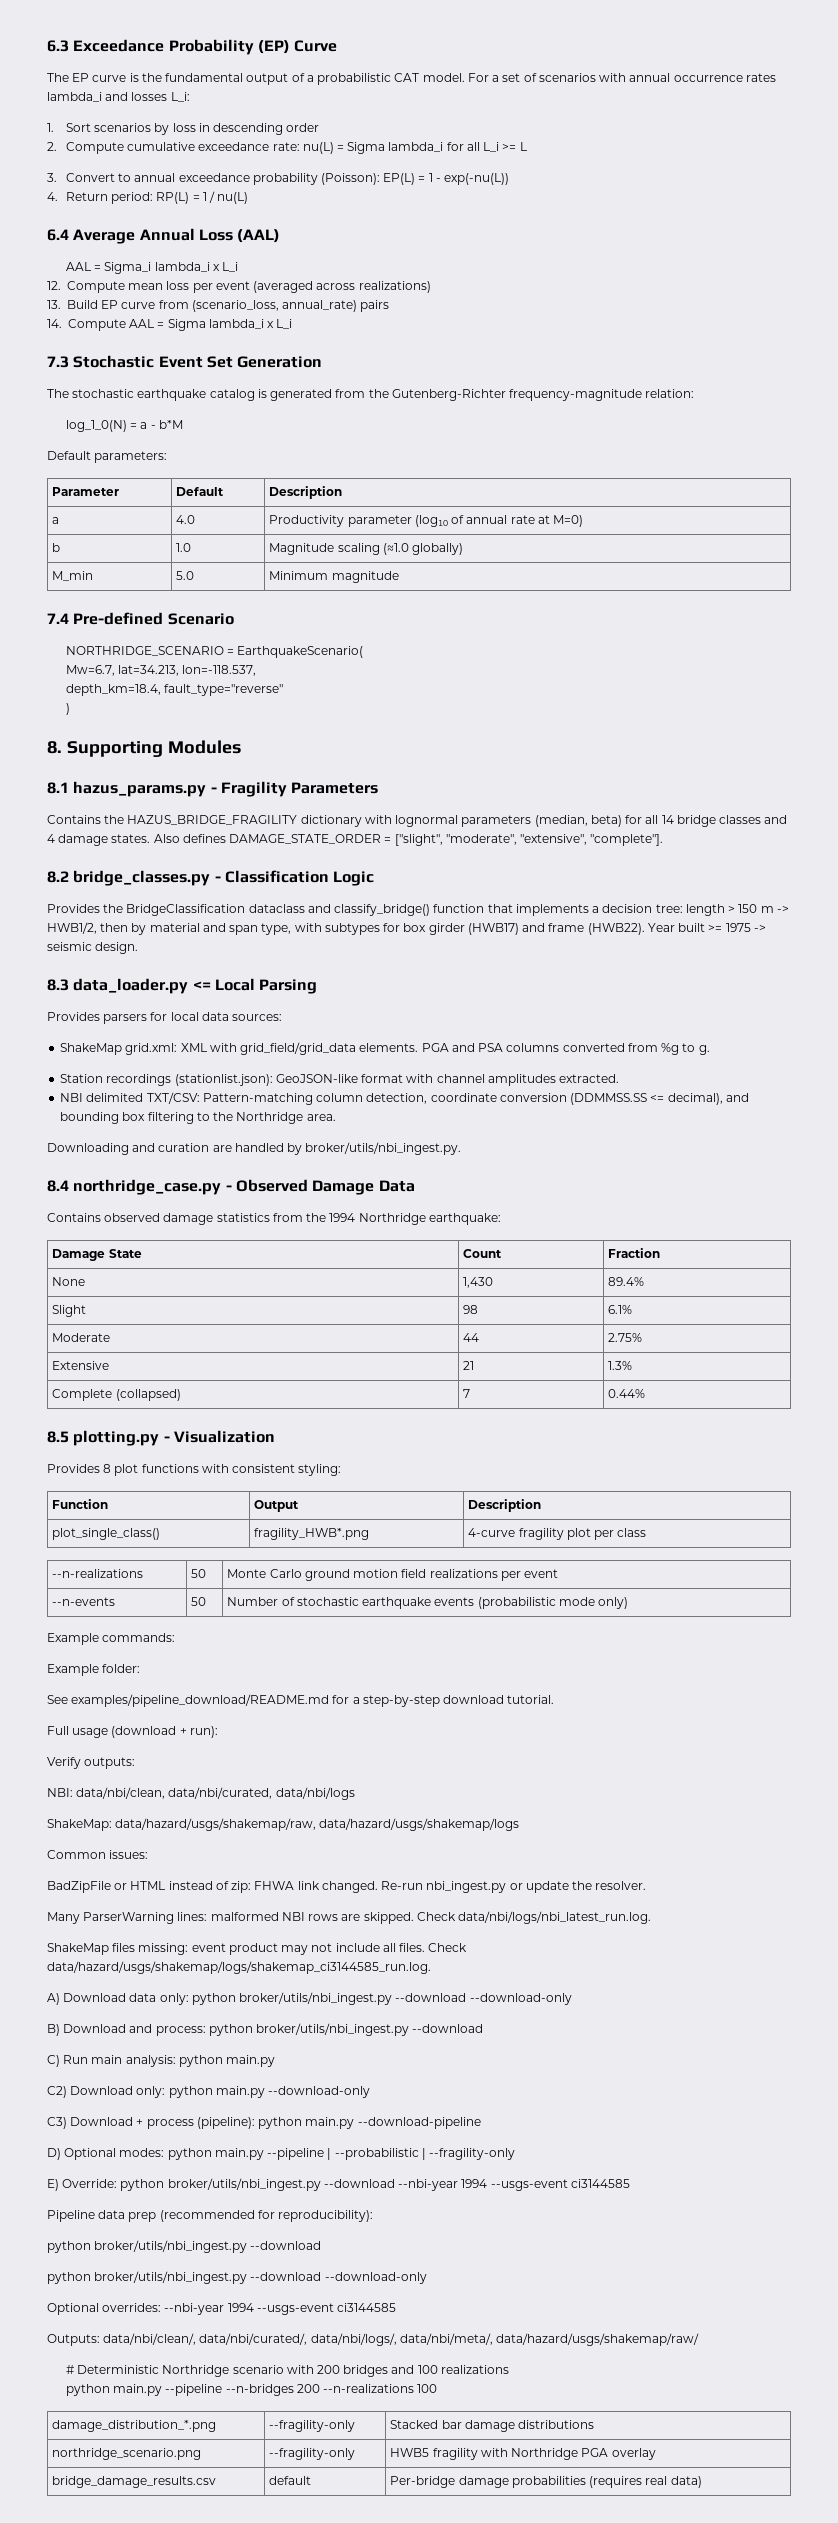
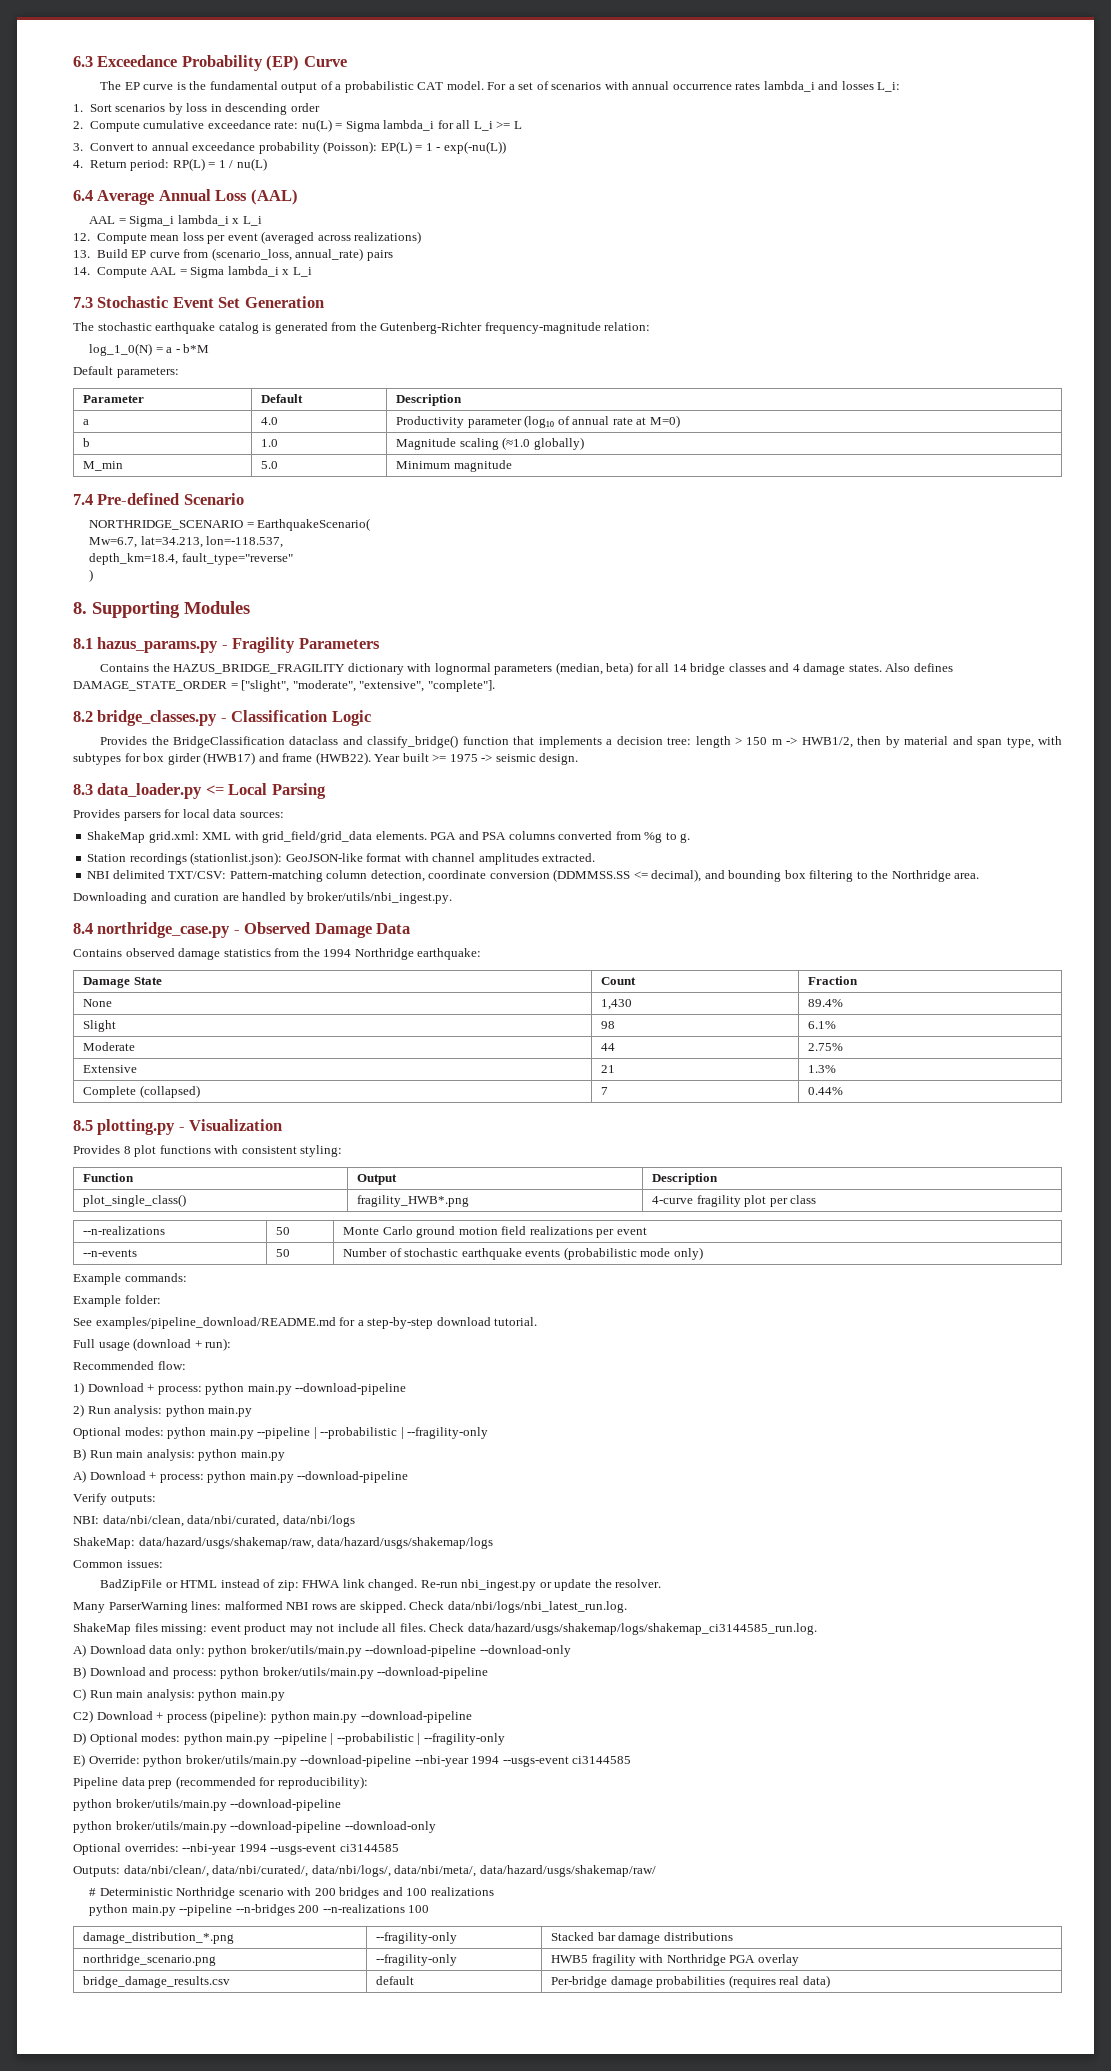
(218, 1732) none -> [73,1361,186,1370] [73,1382,407,1395] [73,1404,253,1417] [73,1427,489,1439] [73,1448,285,1461] [73,1470,409,1483] // Recommended flow: // 1) Download + process: python main.py --download-pipeline // 2) Run analysis: python main.py // Optional modes: python main.py --pipeline | --probabilistic | --fragility-only // B) Run main analysis: python main.py // A) Download + process: python main.py --download-pipeline
[239,1992,467,2005] broker/utils/nbi_ingest.py --download -> [250,1645,477,1657] broker/utils/main.py --download-pipeline
[256,2023,484,2036] broker/utils/nbi_ingest.py --download -> [262,1667,489,1679] broker/utils/main.py --download-pipeline
[136,2086,371,2098] [47,2117,134,2129] only: python main.py --download-only // C3) Download -> (153, 1715) none
[167,2178,395,2191] broker/utils/nbi_ingest.py --download -> [185,1755,412,1767] broker/utils/main.py --download-pipeline
[94,2240,322,2253] [47,2271,322,2284] broker/utils/nbi_ingest.py --download // python broker/utils/nbi_ingest.py --download -> [115,1799,342,1811] [73,1821,342,1833] broker/utils/main.py --download-pipeline // python broker/utils/main.py --download-pipeline

